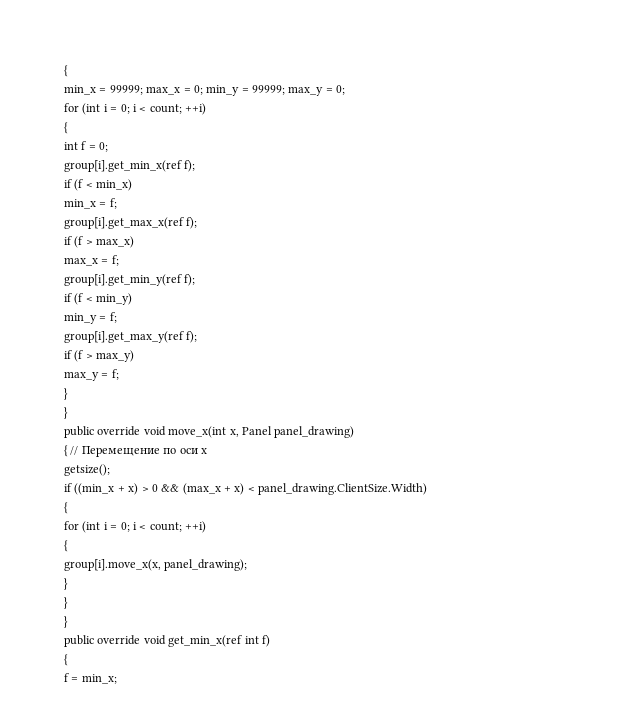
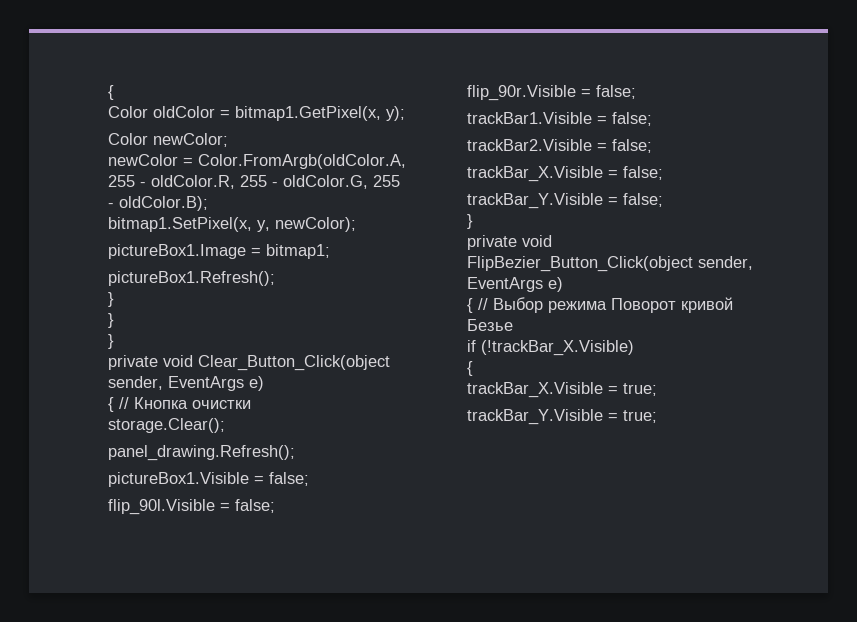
[64,65,68,77] [64,85,346,96] [64,103,206,115] [64,122,68,134] [64,141,109,152] [64,160,196,172] [64,179,133,191] [64,198,117,209] [64,217,198,229] [64,236,135,248] [64,255,119,266] [64,274,196,286] [64,293,133,305] [64,312,117,324] [64,331,198,343] [64,350,135,362] [64,369,119,381] [64,388,68,400] [64,407,68,419] [64,426,355,438] [64,445,207,457] [64,464,110,476] [64,483,428,495] [64,502,68,514] [64,521,206,533] [64,540,68,552] [64,559,248,571] [64,578,68,590] [64,597,68,609] [64,616,68,628] [64,635,270,647] [64,654,68,666] [64,673,117,684] { // min_x = 99999; max_x = 0; min_y = 99999; max_y = 0; // for (int i = 0; i < count; ++i) // { // int f = 0; // group[i].get_min_x(ref f); // if (f < min_x) // min_x = f; // group[i].get_max_x(ref f); // if (f > max_x) // max_x = f; // group[i].get_min_y(ref f); // if (f < min_y) // min_y = f; // group[i].get_max_y(ref f); // if (f > max_y) // max_y = f; // } // } // public override void move_x(int x, Panel panel_drawing) // { // Перемещение по оси x // getsize(); // if ((min_x + x) > 0 && (max_x + x) < panel_drawing.ClientSize.Width) // { // for (int i = 0; i < count; ++i) // { // group[i].move_x(x, panel_drawing); // } // } // } // public override void get_min_x(ref int f) // { // f = min_x; -> [108,85,115,100] [108,106,406,121] [108,133,229,147] [108,154,407,169] [108,175,401,189] [108,196,209,211] [108,217,357,232] [108,244,331,259] [108,271,276,286] [108,292,115,307] [108,313,115,328] [108,334,115,349] [108,355,391,371] [108,376,265,391] [108,397,252,412] [108,418,226,433] [108,445,296,461] [108,472,310,487] [108,499,276,515] [467,85,637,101] [467,112,653,126] [467,139,653,153] [467,166,664,182] [467,193,664,209] [467,214,474,229] [467,235,553,250] [467,256,754,272] [467,277,564,292] [467,297,734,313] [467,319,514,331] [467,340,635,356] [467,361,474,376] [467,382,658,398] [467,409,658,425] { // Color oldColor = bitmap1.GetPixel(x, y); // Color newColor; // newColor = Color.FromArgb(oldColor.A, 255 - oldColor.R, 255 - oldColor.G, 255 - oldColor.B); // bitmap1.SetPixel(x, y, newColor); // pictureBox1.Image = bitmap1; // pictureBox1.Refresh(); // } // } // } // private void Clear_Button_Click(object sender, EventArgs e) // { // Кнопка очистки // storage.Clear(); // panel_drawing.Refresh(); // pictureBox1.Visible = false; // flip_90l.Visible = false; // flip_90r.Visible = false; // trackBar1.Visible = false; // trackBar2.Visible = false; // trackBar_X.Visible = false; // trackBar_Y.Visible = false; // } // private void FlipBezier_Button_Click(object sender, EventArgs e) // { // Выбор режима Поворот кривой Безье // if (!trackBar_X.Visible) // { // trackBar_X.Visible = true; // trackBar_Y.Visible = true;

